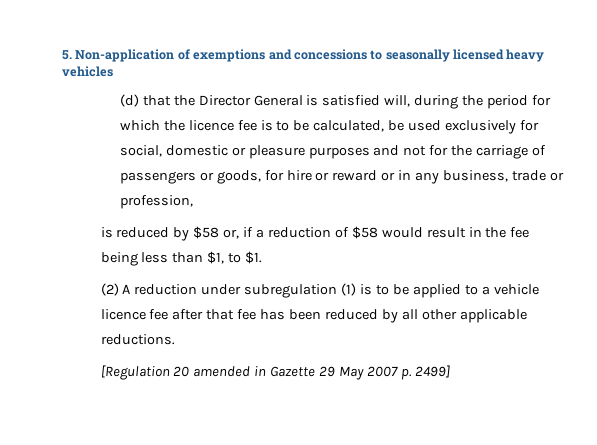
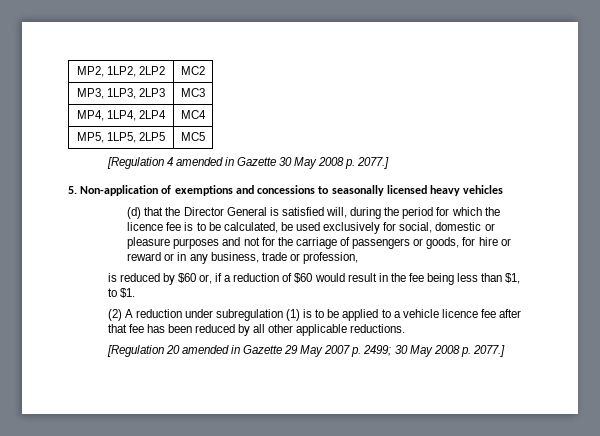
(62, 55) none -> [76,66,166,77] [181,66,205,75] [76,88,166,99] [181,88,205,97] [76,110,167,121] [181,110,206,119] [76,132,166,143] [181,132,205,141] [106,157,390,169] MP2, 1LP2, 2LP2 | MC2 // MP3, 1LP3, 2LP3 | MC3 // MP4, 1LP4, 2LP4 | MC4 // MP5, 1LP5, 2LP5 | MC5 // [Regulation 4 amended in Gazette 30 May 2008 p. 2077.] //
[193,226,220,239] $58 -> [177,273,196,283] $60
[351,226,378,239] $58 -> [294,273,313,283] $60
[414,365,450,378] 2499] -> [363,345,505,357] 2499; 30 May 2008 p. 2077.]

